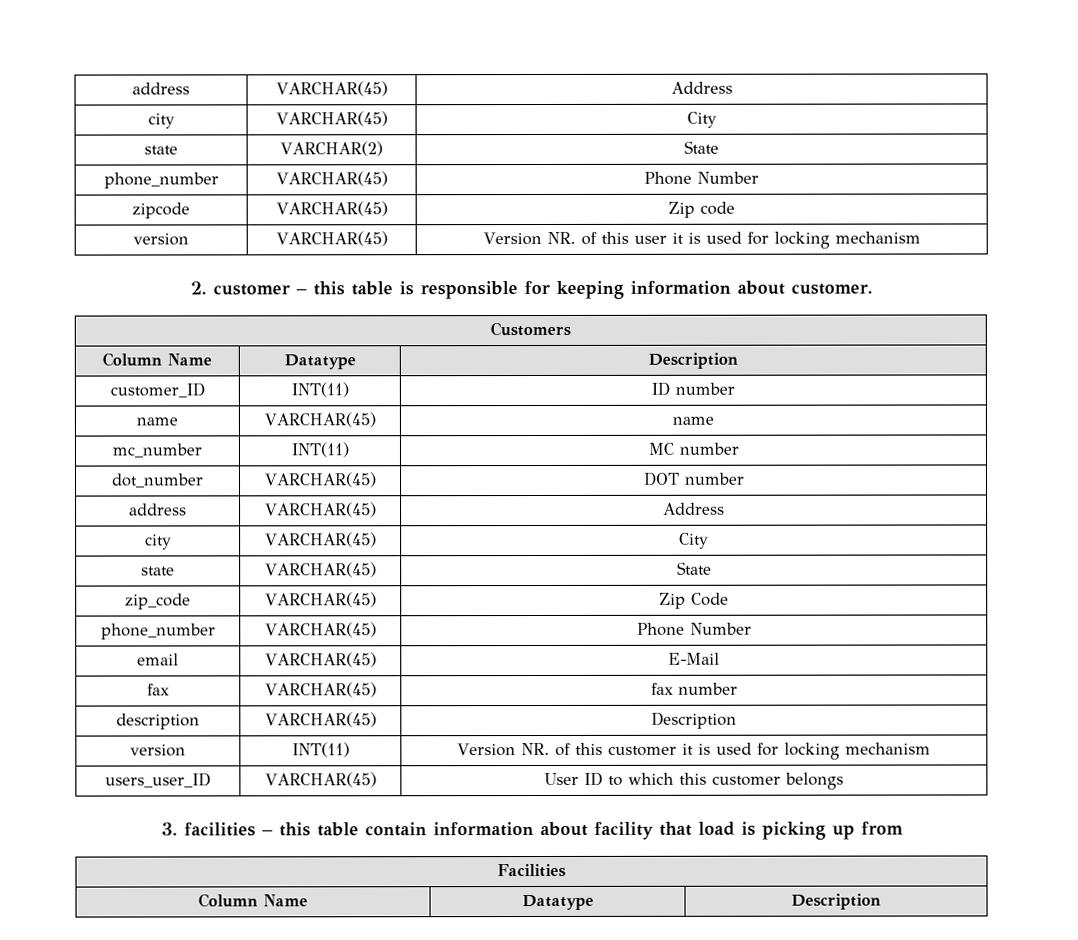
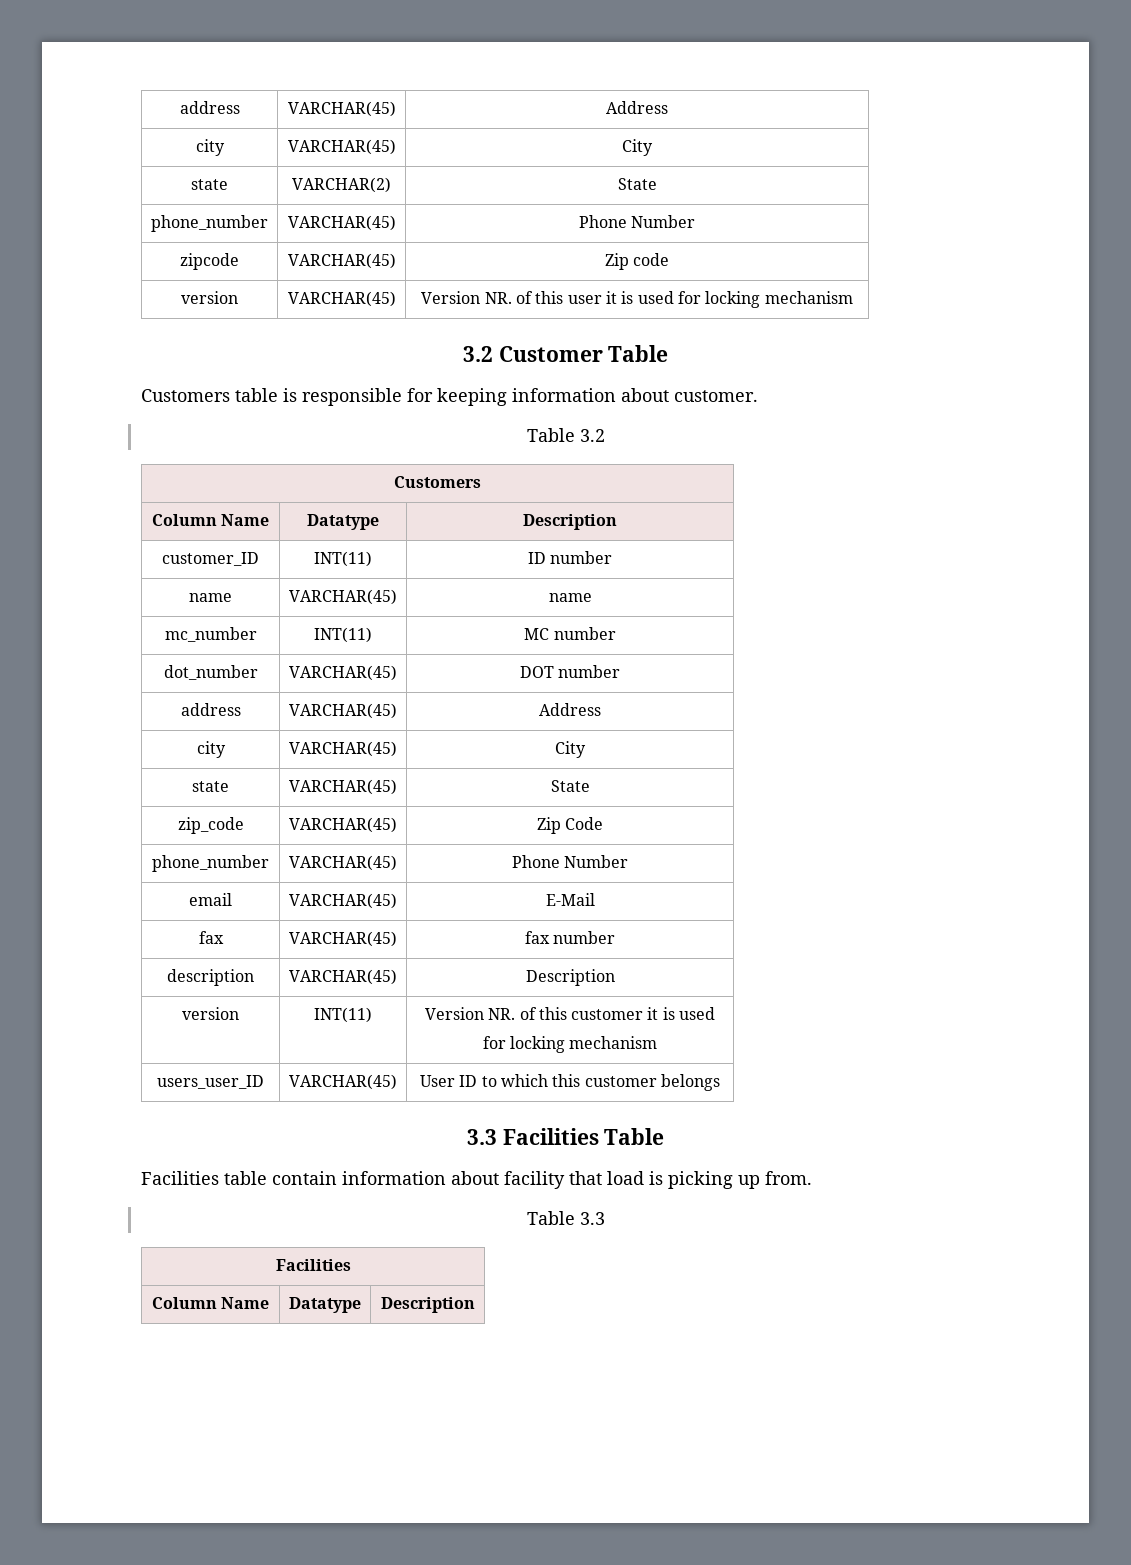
[189,281,345,296] 2. customer – this -> [462,345,669,362] [141,389,230,402] 3.2 Customer Table // Customers
(873, 289) none -> [526,428,605,442] // Table 3.2
(752, 748) none -> (716, 1013) //
[161,822,311,837] 3. facilities – this -> [466,1128,665,1145] [141,1171,219,1185] 3.3 Facilities Table // Facilities
[861,821,903,835] from -> [765,1171,812,1185] [526,1211,605,1225] from. // Table 3.3

